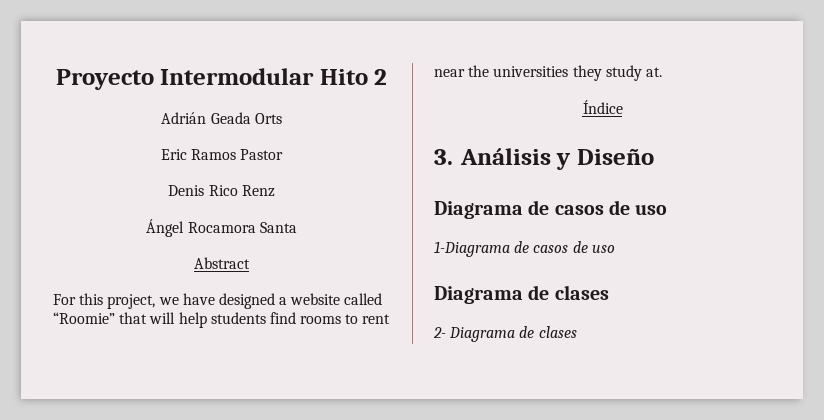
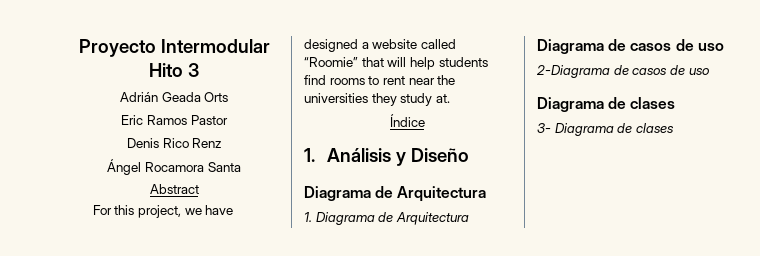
[374,69,388,85] 2 -> [187,63,199,77] 3
[434,149,453,165] 3. -> [304,148,315,162] 1.
(654, 156) none -> [304,186,487,202] [304,212,469,225] // Diagrama de Arquitectura // 1. Diagrama de Arquitectura
[434,241,510,257] 1-Diagrama -> [536,65,610,78] 2-Diagrama
[433,327,446,338] 2- -> [537,123,551,133] 3-

